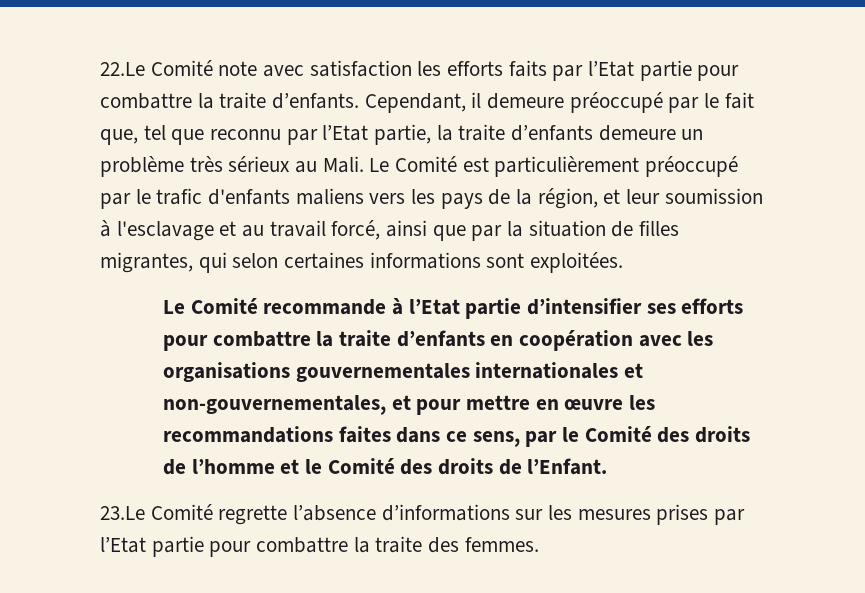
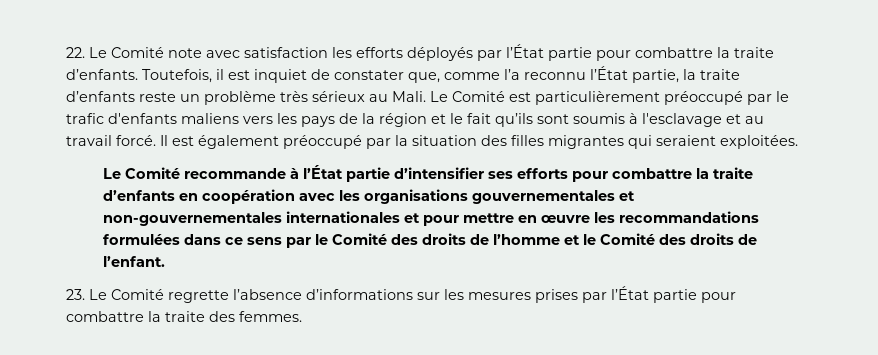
[100,62,145,76] 22.Le -> [66,47,107,58] 22. Le
[508,60,635,81] faits par l’Etat -> [407,44,544,61] déployés par l’État
[364,92,754,113] [100,125,369,145] Cependant, il demeure préoccupé par le fait que, tel que reconnu par l’Etat -> [142,66,628,83] Toutefois, il est inquiet de constater que, comme l’a reconnu l’État
[598,125,676,141] demeure -> [139,92,176,102] reste
[537,188,763,209] région, et leur soumission -> [379,113,625,127] région et le fait qu’ils sont soumis
[331,220,680,241] [100,252,525,273] forcé, ainsi que par la situation de filles migrantes, qui selon certaines informations sont -> [116,135,716,149] forcé. Il est également préoccupé par la situation des filles migrantes qui seraient
[408,299,460,315] l’Etat -> [302,165,343,179] l’État
[475,362,643,379] [162,395,386,415] internationales et non-gouvernementales, -> [618,191,635,201] [102,211,400,226] et non-gouvernementales internationales
[338,426,391,443] faites -> [102,234,180,245] formulées
[472,431,520,447] sens, -> [246,237,282,245] sens
[527,458,608,475] [100,506,145,520] l’Enfant. // 23.Le -> [102,256,165,267] [66,289,107,300] l’enfant. // 23. Le
[100,537,146,553] l’Etat -> [611,286,649,300] l’État

